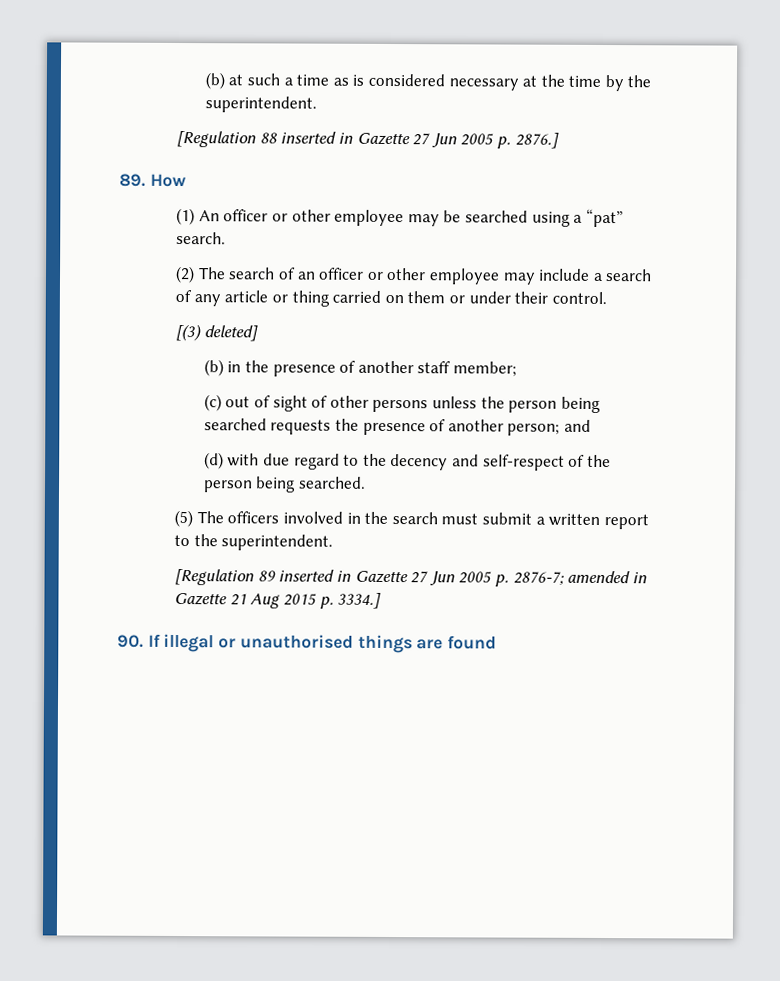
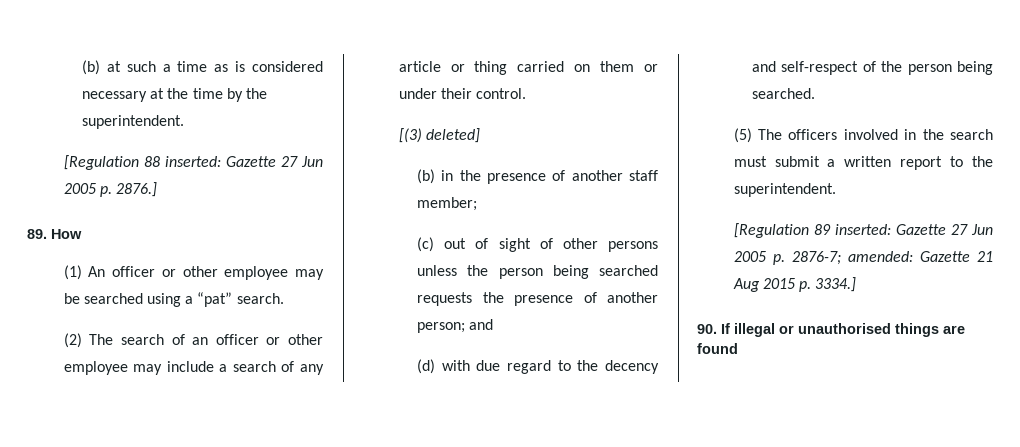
[280,131,353,144] inserted in -> [164,156,221,167] inserted:
[278,569,351,582] inserted in -> [834,224,891,235] inserted:
[567,570,647,584] amended in -> [847,251,913,262] amended:

